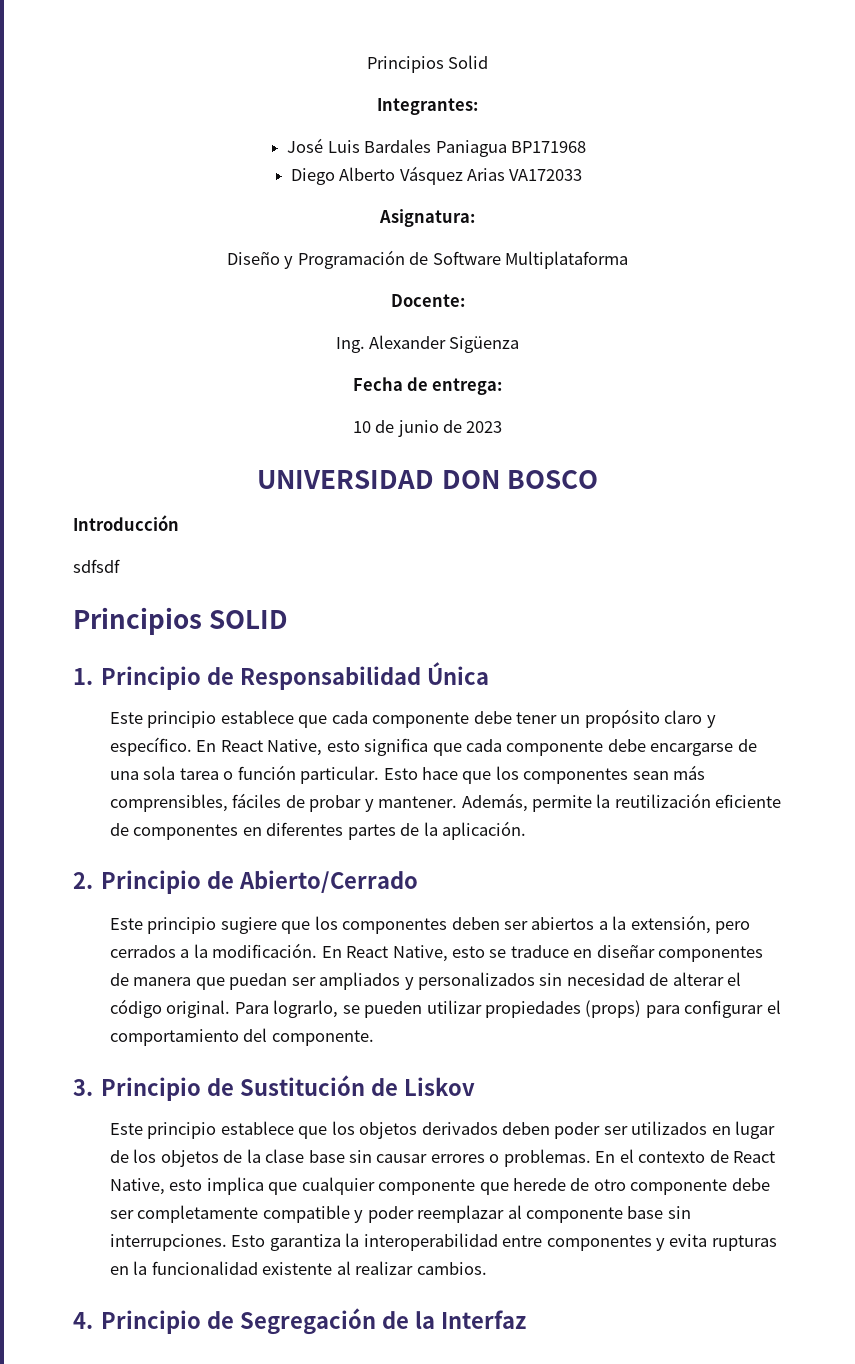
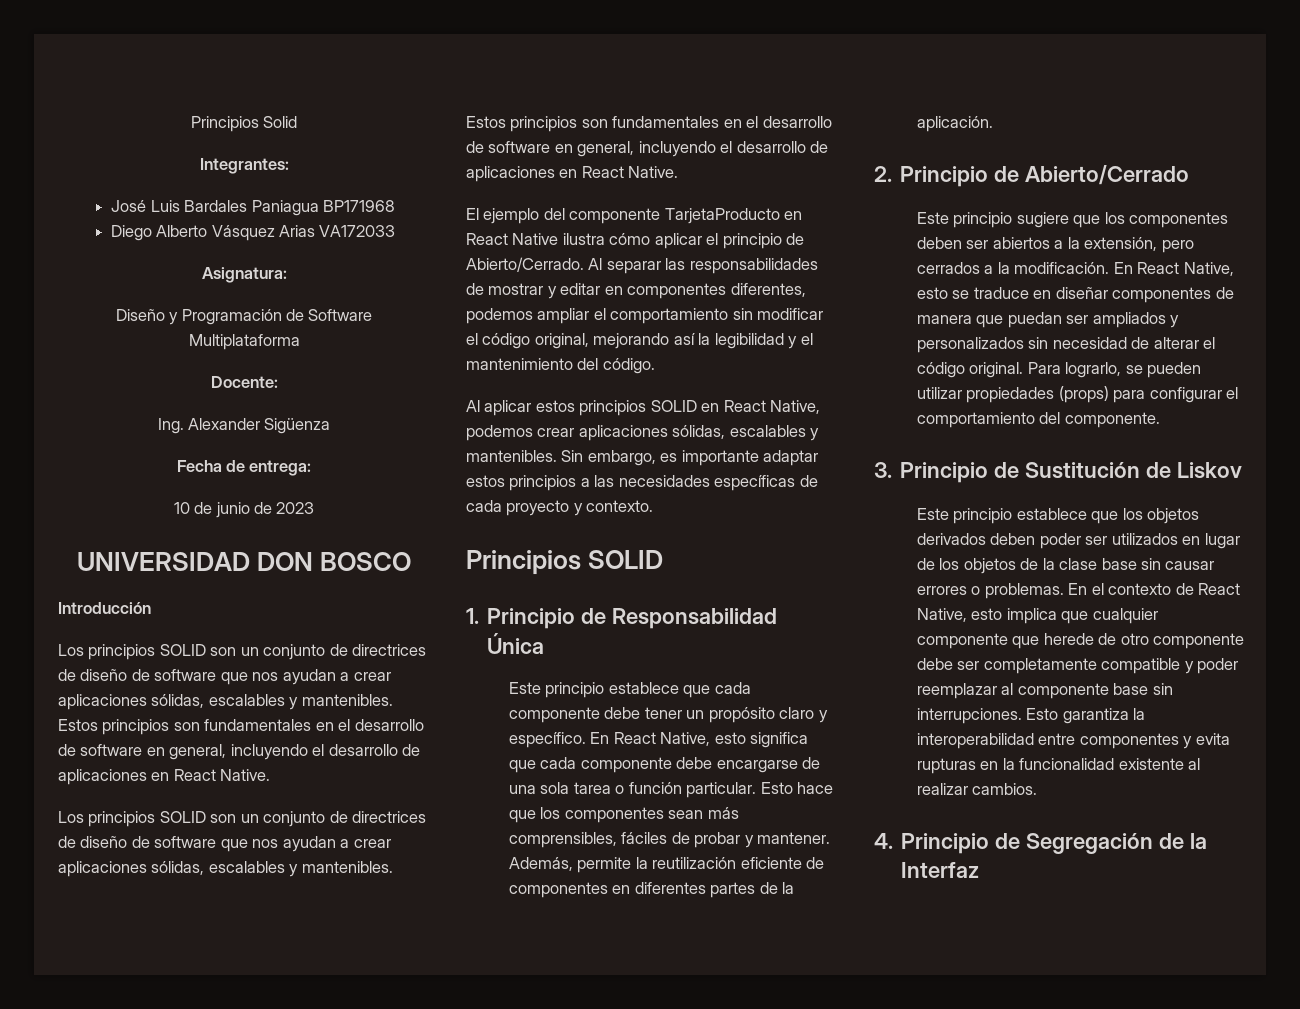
[73,559,120,573] sdfsdf -> [58,644,427,660] [58,669,391,685] [58,694,393,710] [58,719,424,735] [58,744,421,760] [58,769,271,785] [58,811,427,827] [58,836,391,852] [58,861,393,877] [466,116,832,132] [466,141,829,157] [466,166,679,182] [466,208,803,224] [466,233,805,249] [466,257,818,274] [466,283,806,299] [466,308,824,324] [466,333,813,349] [466,358,655,374] [466,400,821,416] [466,425,820,441] [466,450,819,466] [466,475,818,491] [466,500,654,516] Los principios SOLID son un conjunto de directrices de diseño de software que nos ayudan a crear aplicaciones sólidas, escalables y mantenibles. Estos principios son fundamentales en el desarrollo de software en general, incluyendo el desarrollo de aplicaciones en React Native. // Los principios SOLID son un conjunto de directrices de diseño de software que nos ayudan a crear aplicaciones sólidas, escalables y mantenibles. Estos principios son fundamentales en el desarrollo de software en general, incluyendo el desarrollo de aplicaciones en React Native. // El ejemplo del componente TarjetaProducto en React Native ilustra cómo aplicar el principio de Abierto/Cerrado. Al separar las responsabilidades de mostrar y editar en componentes diferentes, podemos ampliar el comportamiento sin modificar el código original, mejorando así la legibilidad y el mantenimiento del código. // Al aplicar estos principios SOLID en React Native, podemos crear aplicaciones sólidas, escalables y mantenibles. Sin embargo, es importante adaptar estos principios a las necesidades específicas de cada proyecto y contexto.

